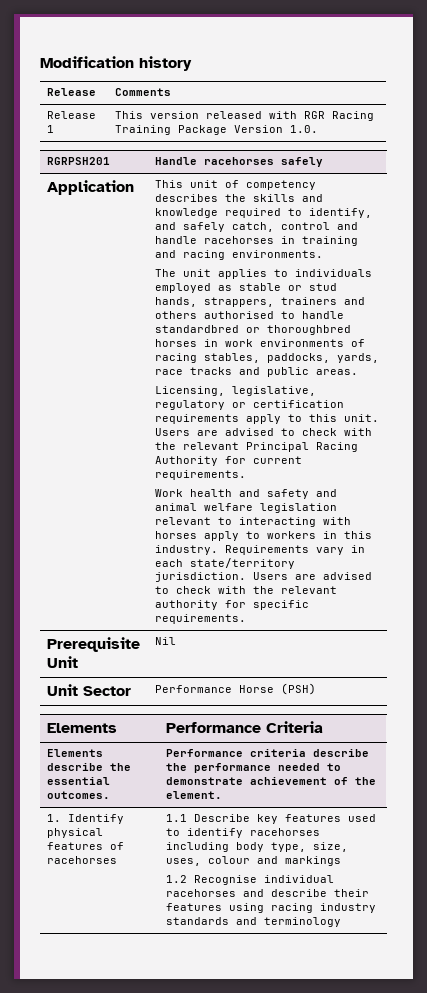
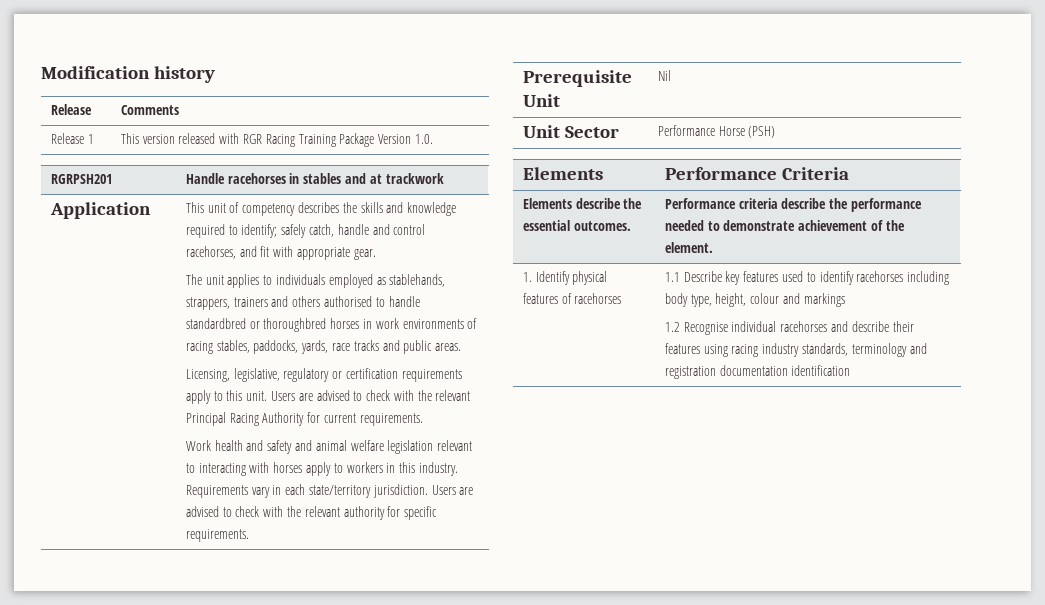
[280,157,323,167] safely -> [289,173,444,184] in stables and at trackwork
[308,208,372,218] [154,222,358,232] [154,236,358,246] [154,250,323,260] identify, and safely catch, control and handle racehorses in training and racing environments. -> [241,224,426,238] [185,246,376,260] identify; safely catch, handle and control racehorses, and fit with appropriate gear.
[238,283,337,291] [154,297,197,307] stable or stud hands, -> [389,274,446,287] stablehands,
[312,842,348,852] [165,858,201,866] size, uses, -> [715,293,747,307] height,
[165,917,341,927] standards and terminology -> [802,343,927,357] [664,365,851,379] standards, terminology and registration documentation identification

